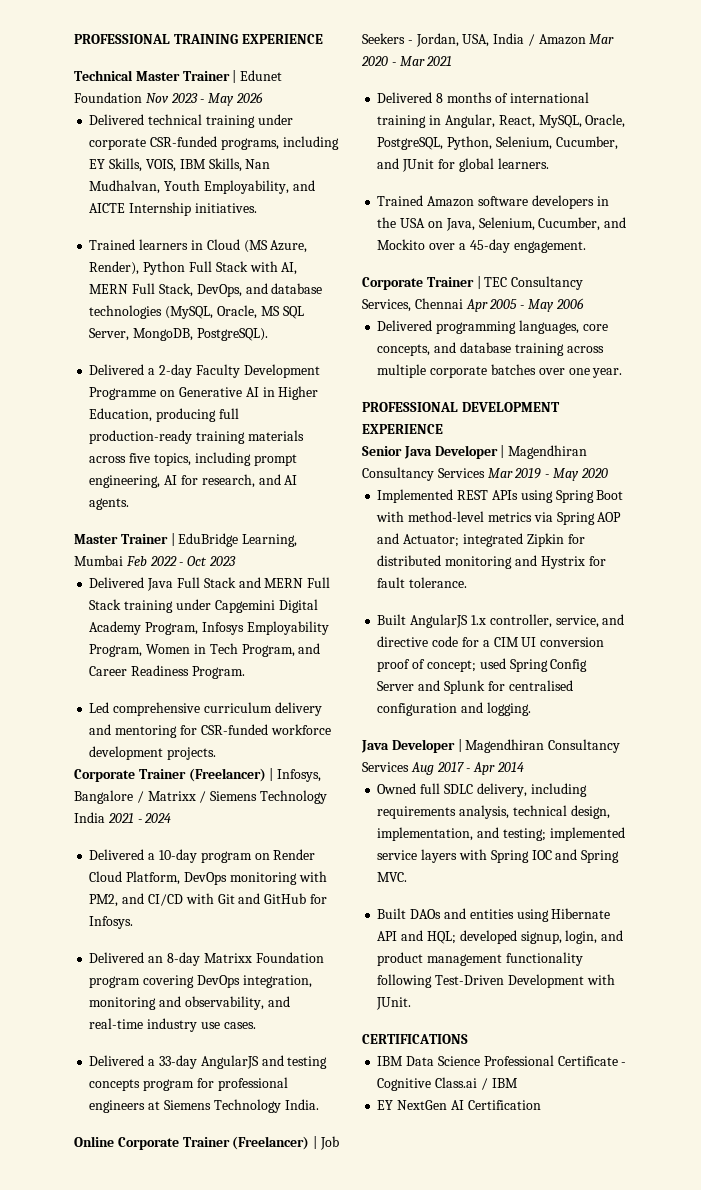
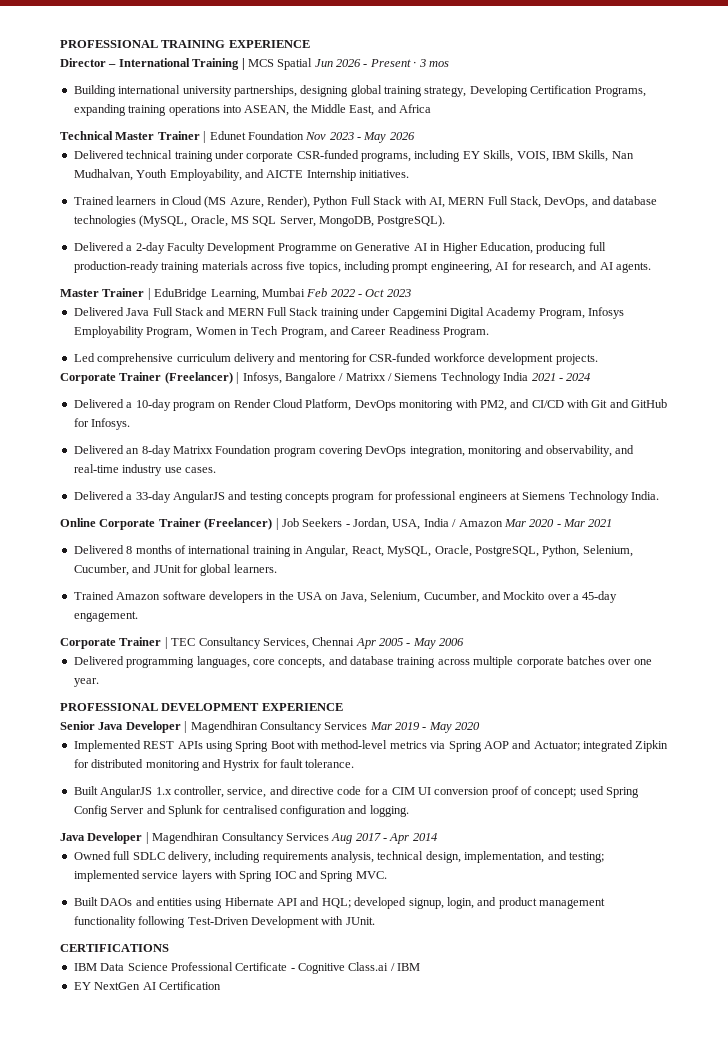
(323, 39) none -> [60,58,449,70] [73,85,646,97] [73,104,432,116] // Director – International Training | MCS Spatial Jun 2026 - Present · 3 mos // Building international university partnerships, designing global training strategy, Developing Certification Programs, expanding training operations into ASEAN, the Middle East, and Africa

